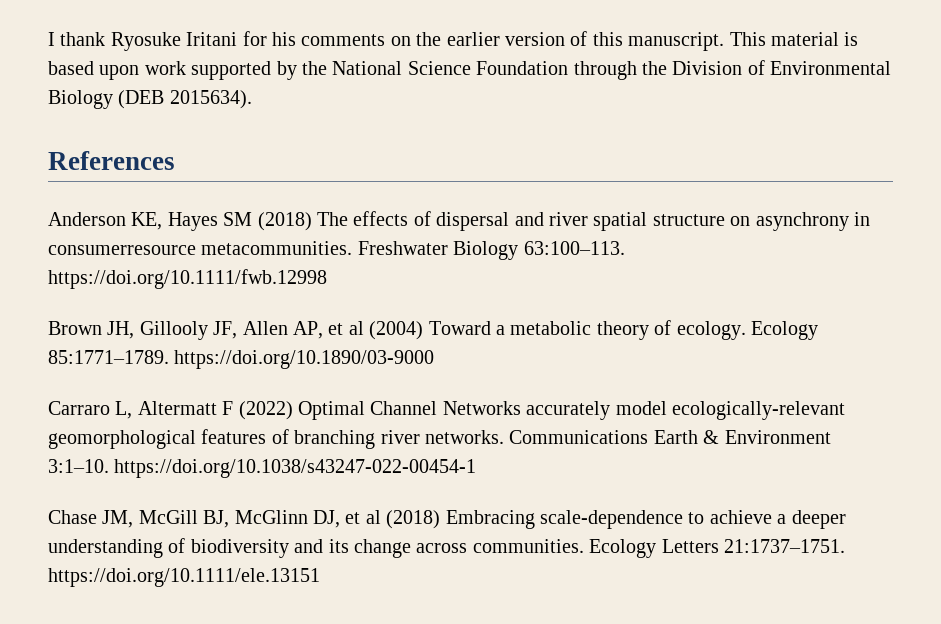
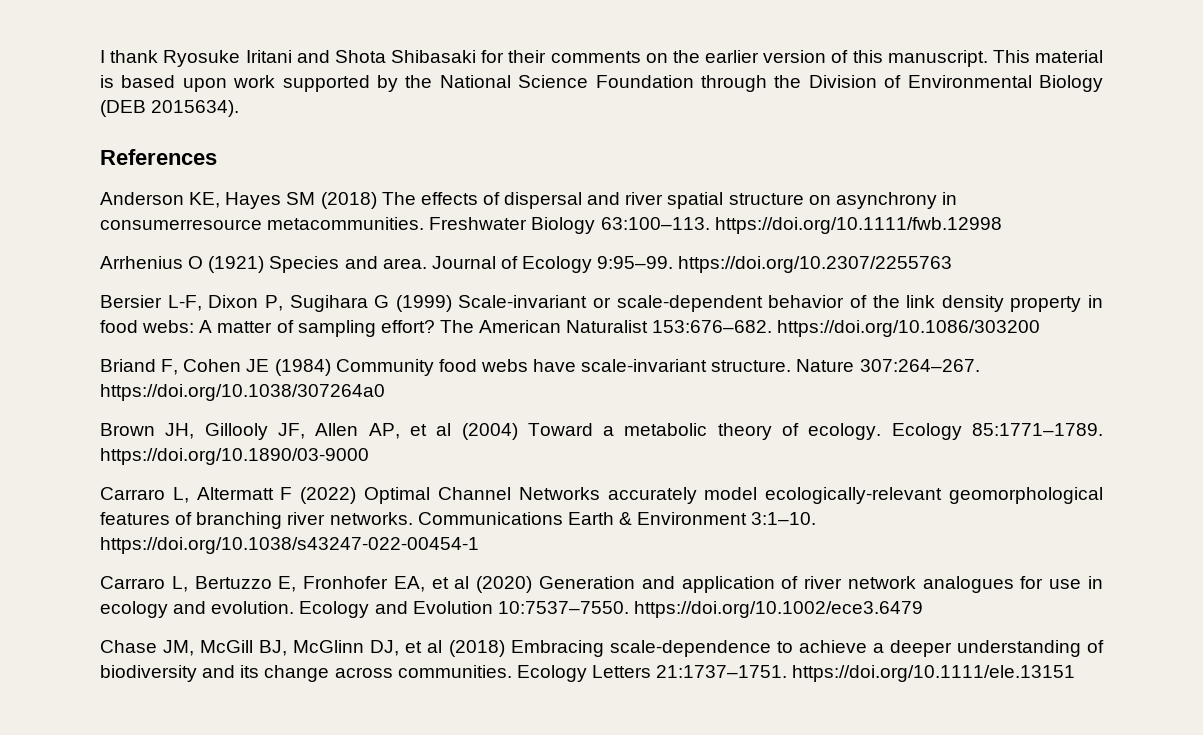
[242,31,296,46] for his -> [296,50,547,63] and Shota Shibasaki for their
(327, 279) none -> [100,256,953,273] [100,295,1103,312] [100,320,1041,337] [100,359,980,376] [100,384,385,401] // Arrhenius O (1921) Species and area. Journal of Ecology 9:95–99. https://doi.org/10.2307/2255763 // Bersier L-F, Dixon P, Sugihara G (1999) Scale-invariant or scale-dependent behavior of the link density property in food webs: A matter of sampling effort? The American Naturalist 153:676–682. https://doi.org/10.1086/303200 // Briand F, Cohen JE (1984) Community food webs have scale-invariant structure. Nature 307:264–267. https://doi.org/10.1038/307264a0
(477, 468) none -> [100,576,1104,593] [100,601,923,618] // Carraro L, Bertuzzo E, Fronhofer EA, et al (2020) Generation and application of river network analogues for use in ecology and evolution. Ecology and Evolution 10:7537–7550. https://doi.org/10.1002/ece3.6479

